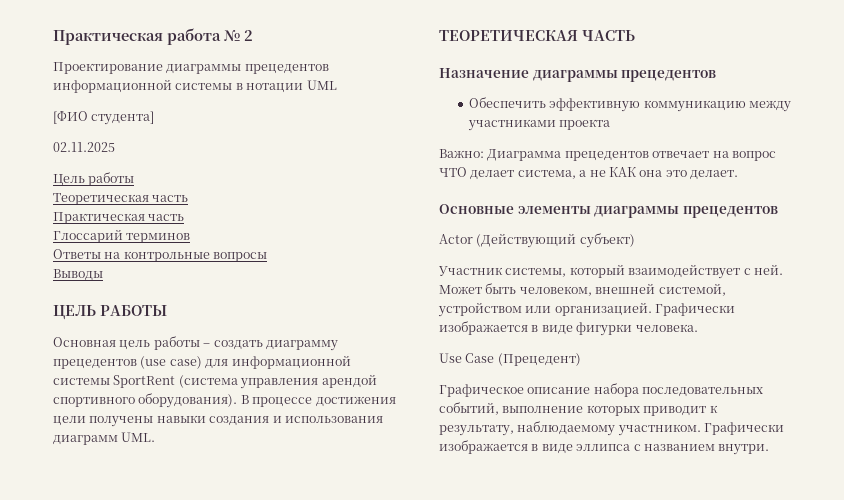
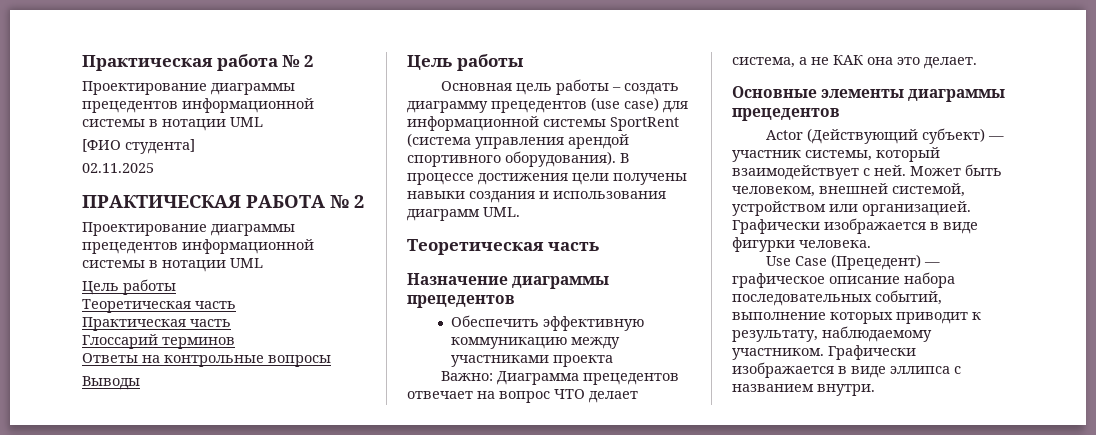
(115, 147) none -> [82,195,364,208] [82,222,295,236] [82,239,314,254] [82,258,263,272] // ПРАКТИЧЕСКАЯ РАБОТА № 2 // Проектирование диаграммы прецедентов информационной системы в нотации UML
[53,305,167,320] ЦЕЛЬ РАБОТЫ -> [407,54,524,71] Цель работы
[439,30,635,41] ТЕОРЕТИЧЕСКАЯ ЧАСТЬ -> [407,239,599,255] Теоретическая часть
[438,266,503,276] // Участник -> [987,136,1004,140] [732,150,801,162] — участник
[439,384,524,397] // Графическое -> [923,262,940,266] [732,273,825,288] — графическое

